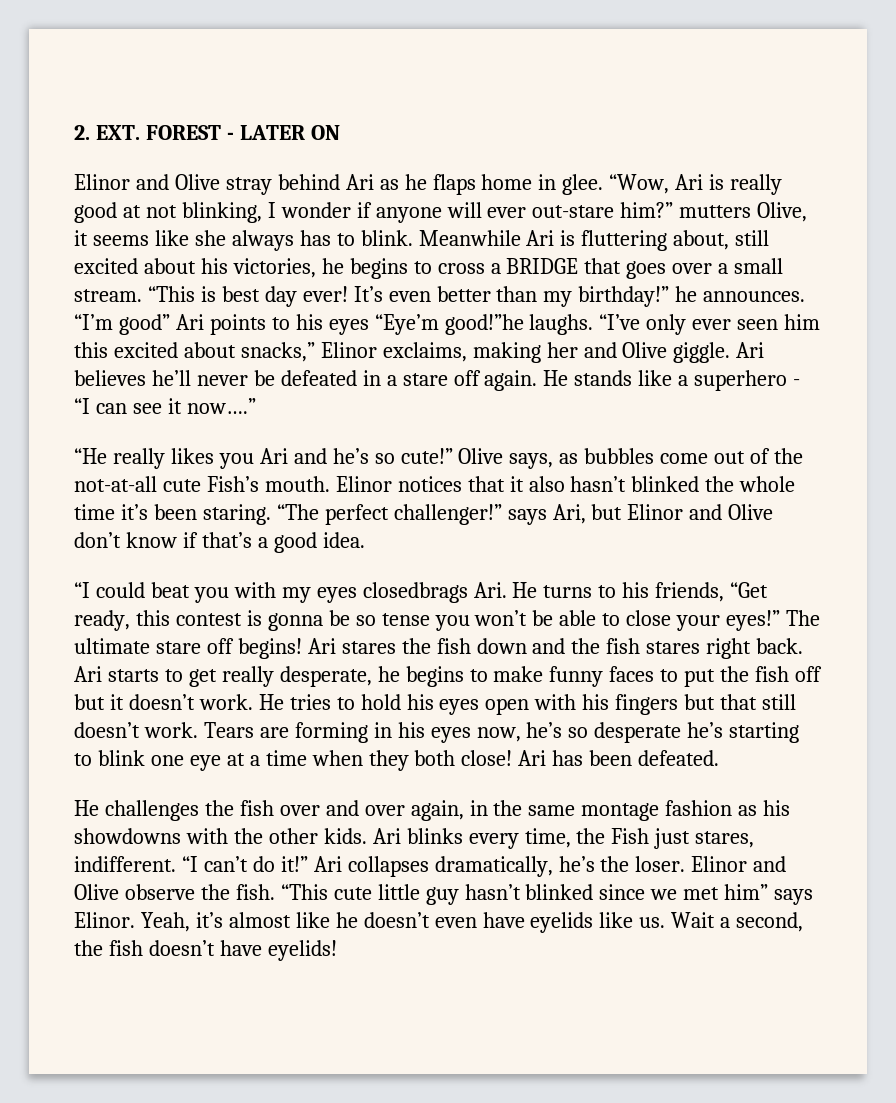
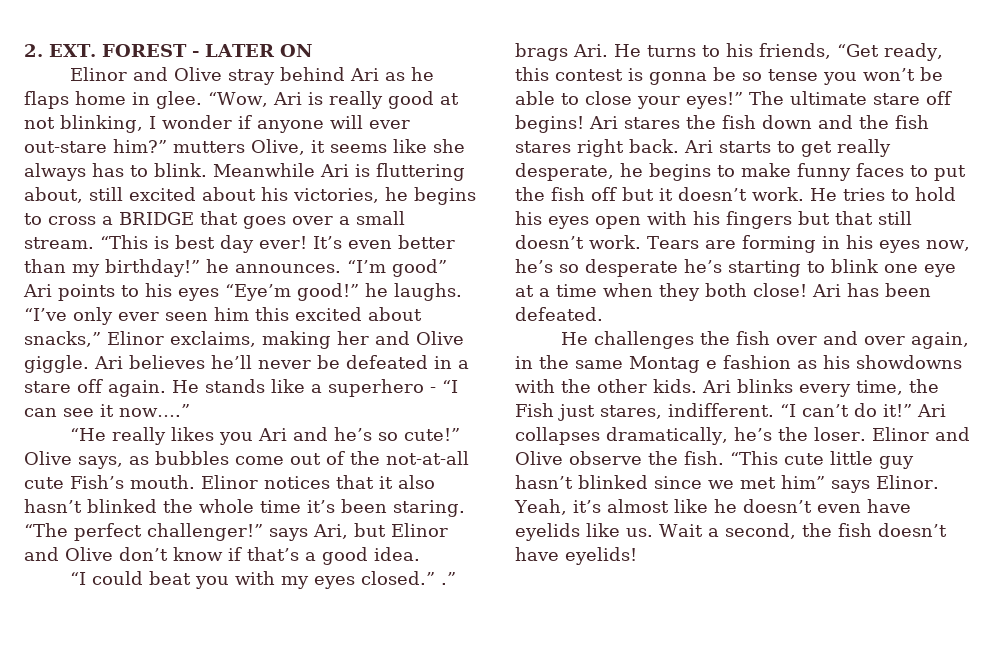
[444,314,524,335] good!”he -> [297,283,388,301] good!” he
[362,582,468,603] closedbrags -> [361,571,457,585] [515,43,568,61] closed.” .” brags
[581,803,660,821] montage -> [629,356,717,373] Montag e

